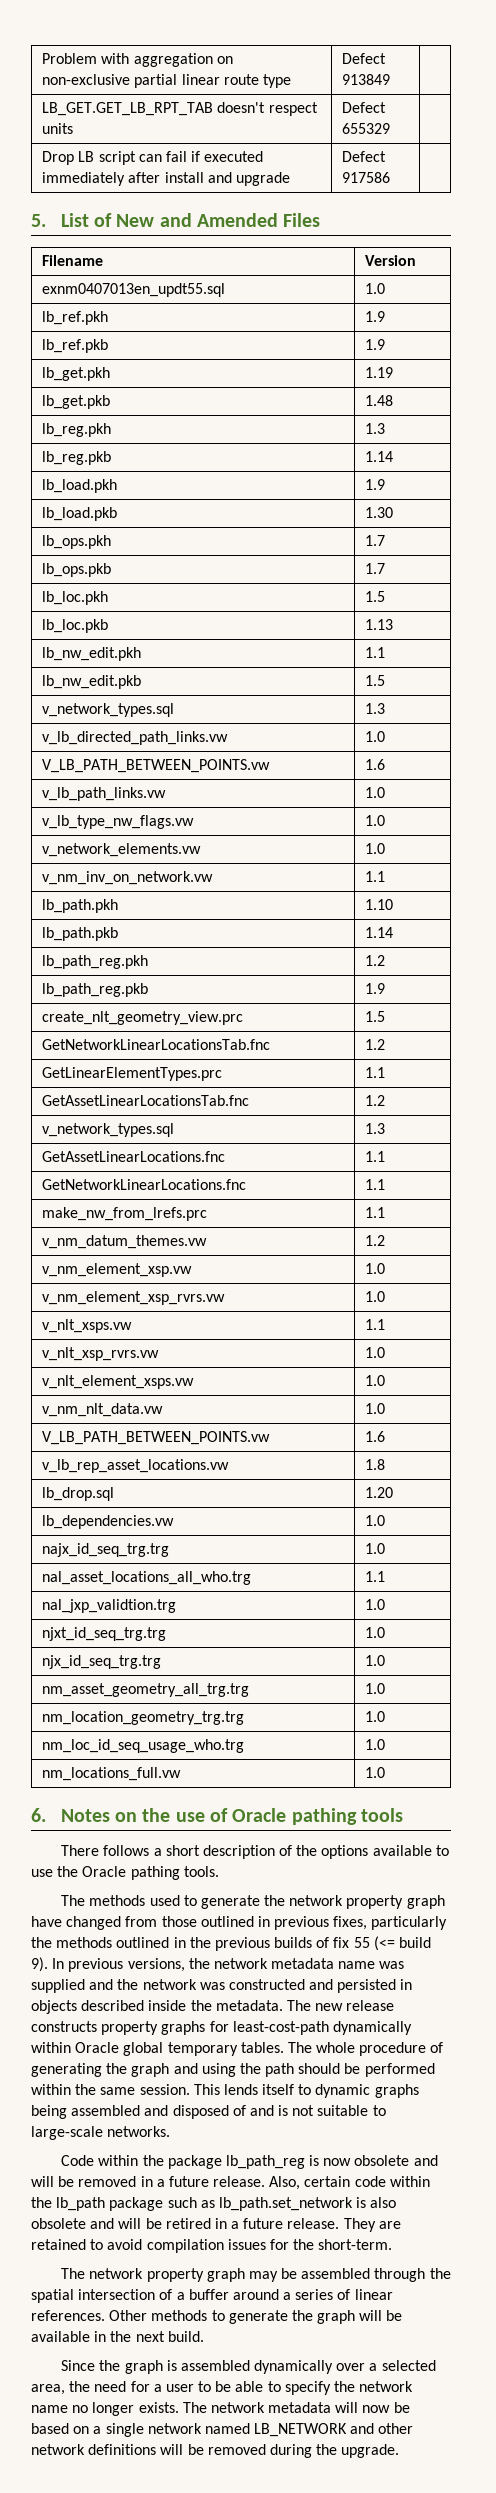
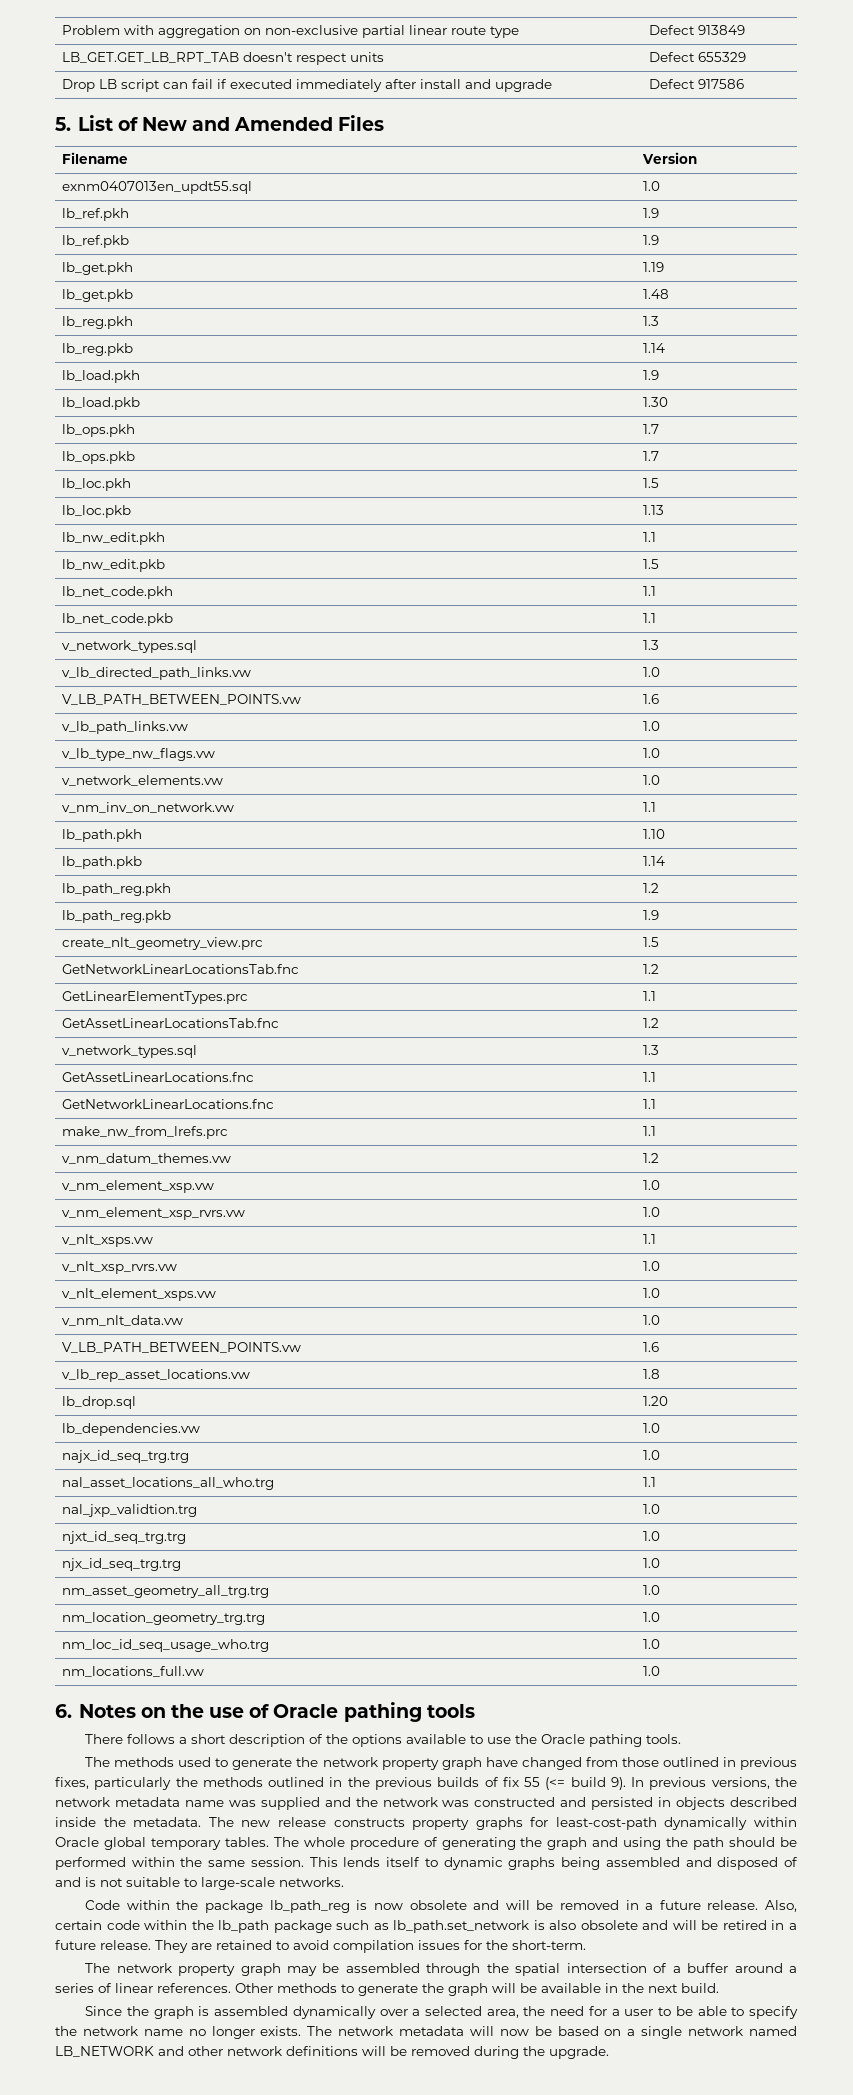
(386, 680) none -> [62,586,174,599] [643,586,657,596] [62,613,174,626] [643,613,657,623] // lb_net_code.pkh | 1.1 // lb_net_code.pkb | 1.1

